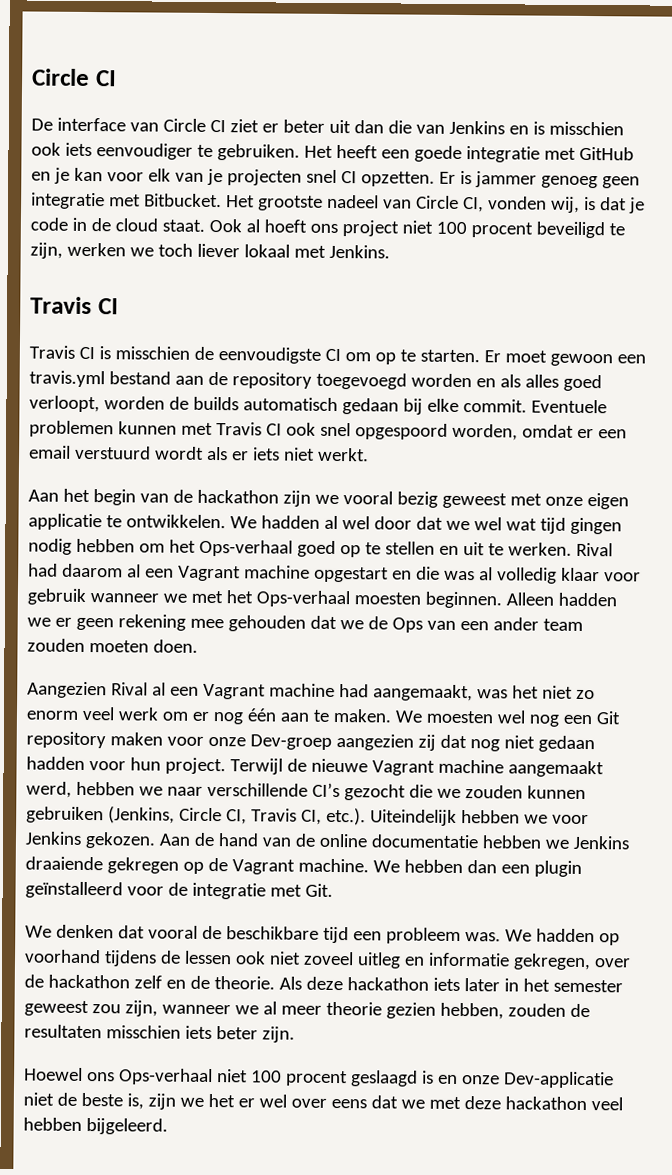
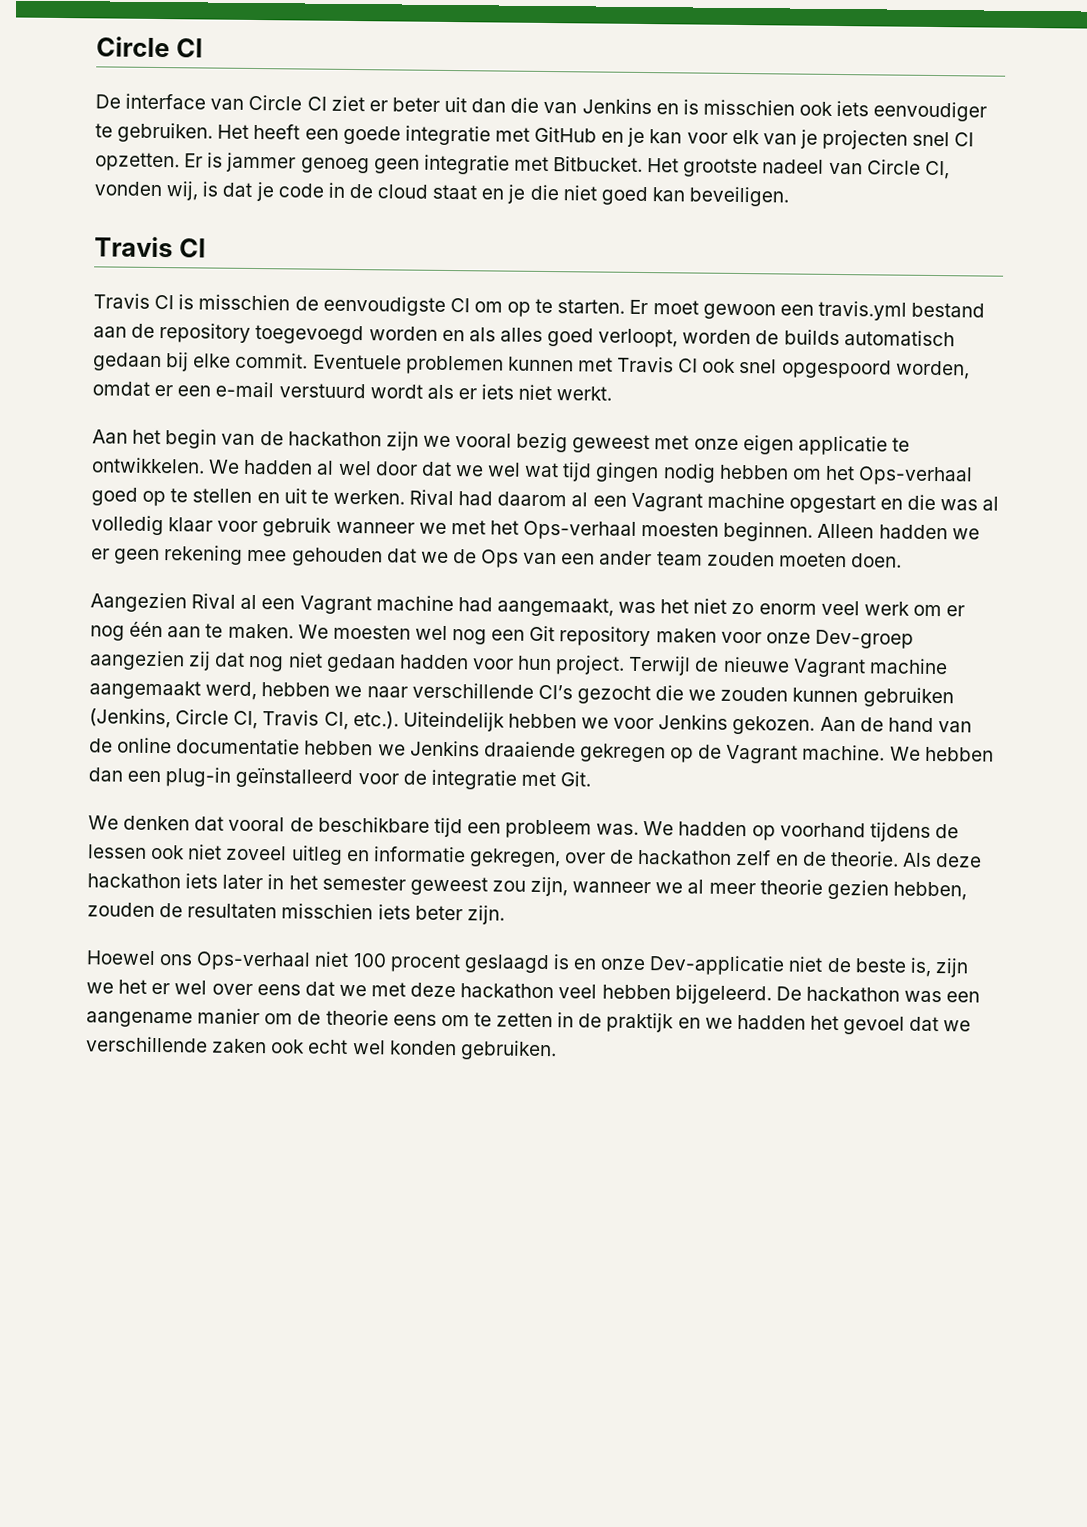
[161,218,625,239] [30,242,390,259] staat. Ook al hoeft ons project niet 100 procent beveiligd te zijn, werken we toch liever lokaal met Jenkins. -> [432,184,790,207] staat en je die niet goed kan beveiligen.
[29,445,71,459] email -> [215,381,275,398] e-mail
[533,860,582,877] plugin -> [165,767,232,787] plug-in
(168, 1126) none -> [775,986,981,1003] [86,1008,972,1035] [86,1036,557,1061] De hackathon was een aangename manier om de theorie eens om te zetten in de praktijk en we hadden het gevoel dat we verschillende zaken ook echt wel konden gebruiken.

